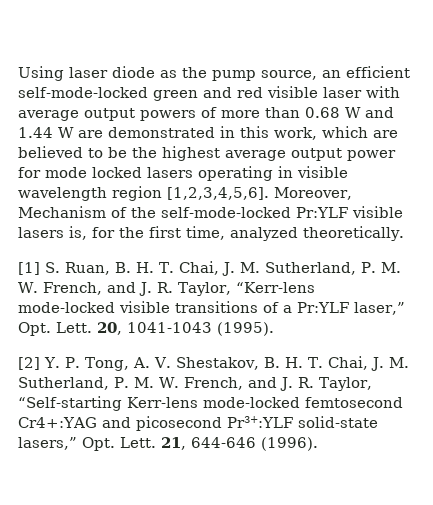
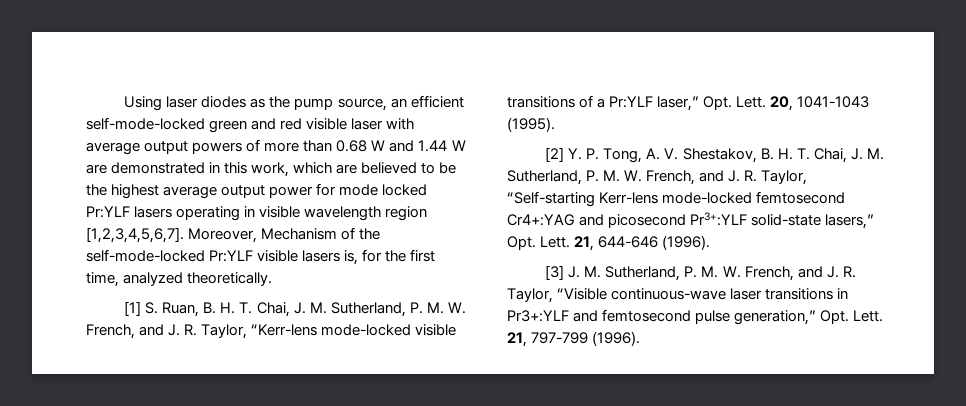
[112,66,155,78] diode -> [201,96,247,108] diodes
(142, 172) none -> [86,206,130,218] Pr:YLF
[167,187,269,200] [1,2,3,4,5,6]. -> [86,227,184,243] [1,2,3,4,5,6,7].
(318, 444) none -> [545,265,856,281] [507,288,849,303] [507,309,884,325] [507,331,641,347] // [3] J. M. Sutherland, P. M. W. French, and J. R. Taylor, “Visible continuous-wave laser transitions in Pr3+:YLF and femtosecond pulse generation,” Opt. Lett. 21, 797-799 (1996).

